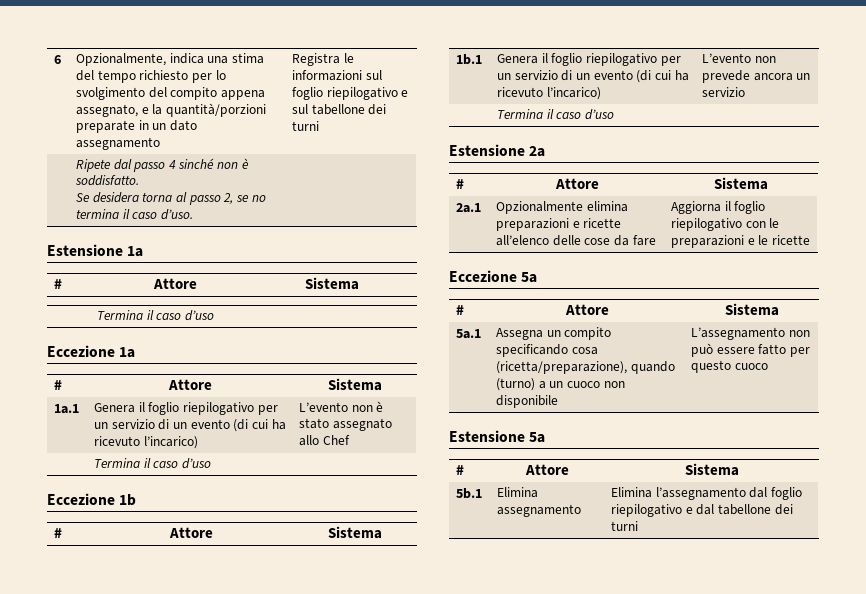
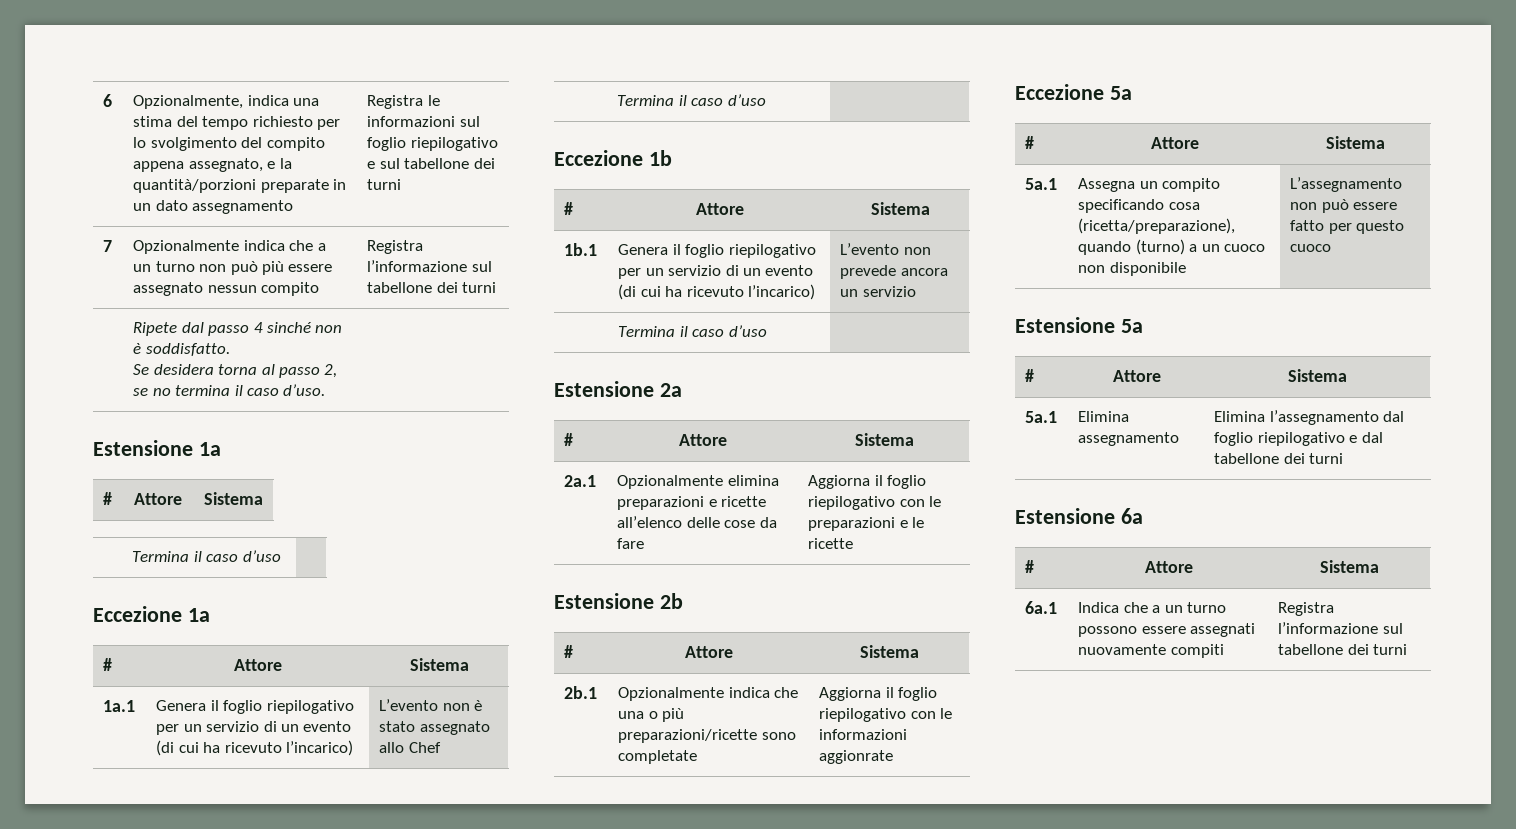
(320, 126) none -> [103,240,113,252] [133,240,326,254] [133,261,333,275] [133,282,320,296] [367,240,424,254] [367,260,492,272] [367,282,497,293] // 7 | Opzionalmente indica che a un turno non può più essere assegnato nessun compito | Registra l’informazione sul tabellone dei turni
(810, 240) none -> [554,593,683,609] [564,645,574,658] [685,646,733,658] [860,645,919,658] [564,686,598,699] [618,687,799,701] [618,708,685,722] [618,729,796,743] [618,750,698,764] [819,687,938,701] [819,708,953,722] [819,729,908,740] [819,750,894,764] // Estensione 2b // # | Attore | Sistema // 2b.1 | Opzionalmente indica che una o più preparazioni/ricette sono completate | Aggiorna il foglio riepilogativo con le informazioni aggionrate
[456,488,483,499] 5b.1 -> [1025,411,1058,423] 5a.1
(639, 526) none -> [1015,508,1143,524] [1025,560,1035,573] [1144,561,1193,573] [1320,560,1379,573] [1025,601,1058,614] [1078,602,1227,613] [1078,623,1256,637] [1078,644,1224,658] [1278,602,1335,616] [1278,622,1403,634] [1278,644,1408,655] // Estensione 6a // # | Attore | Sistema // 6a.1 | Indica che a un turno possono essere assegnati nuovamente compiti | Registra l’informazione sul tabellone dei turni

